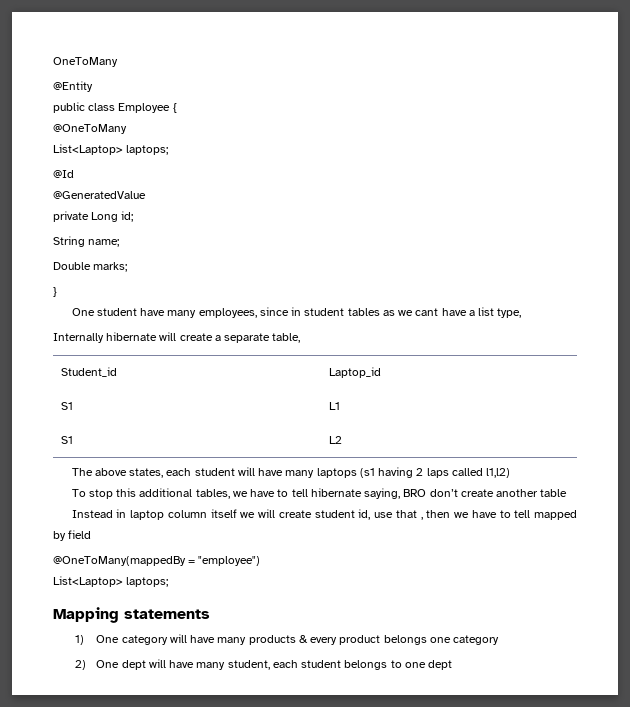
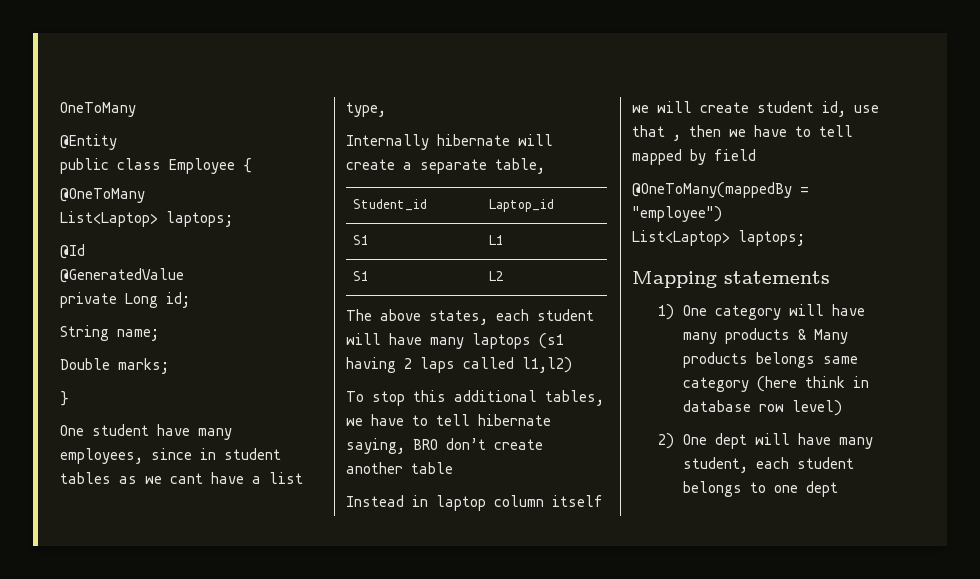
[310,635,499,645] every product belongs one category -> [814,329,849,344] [683,352,859,368] [683,376,870,392] [683,400,843,416] Many products belongs same category (here think in database row level)

